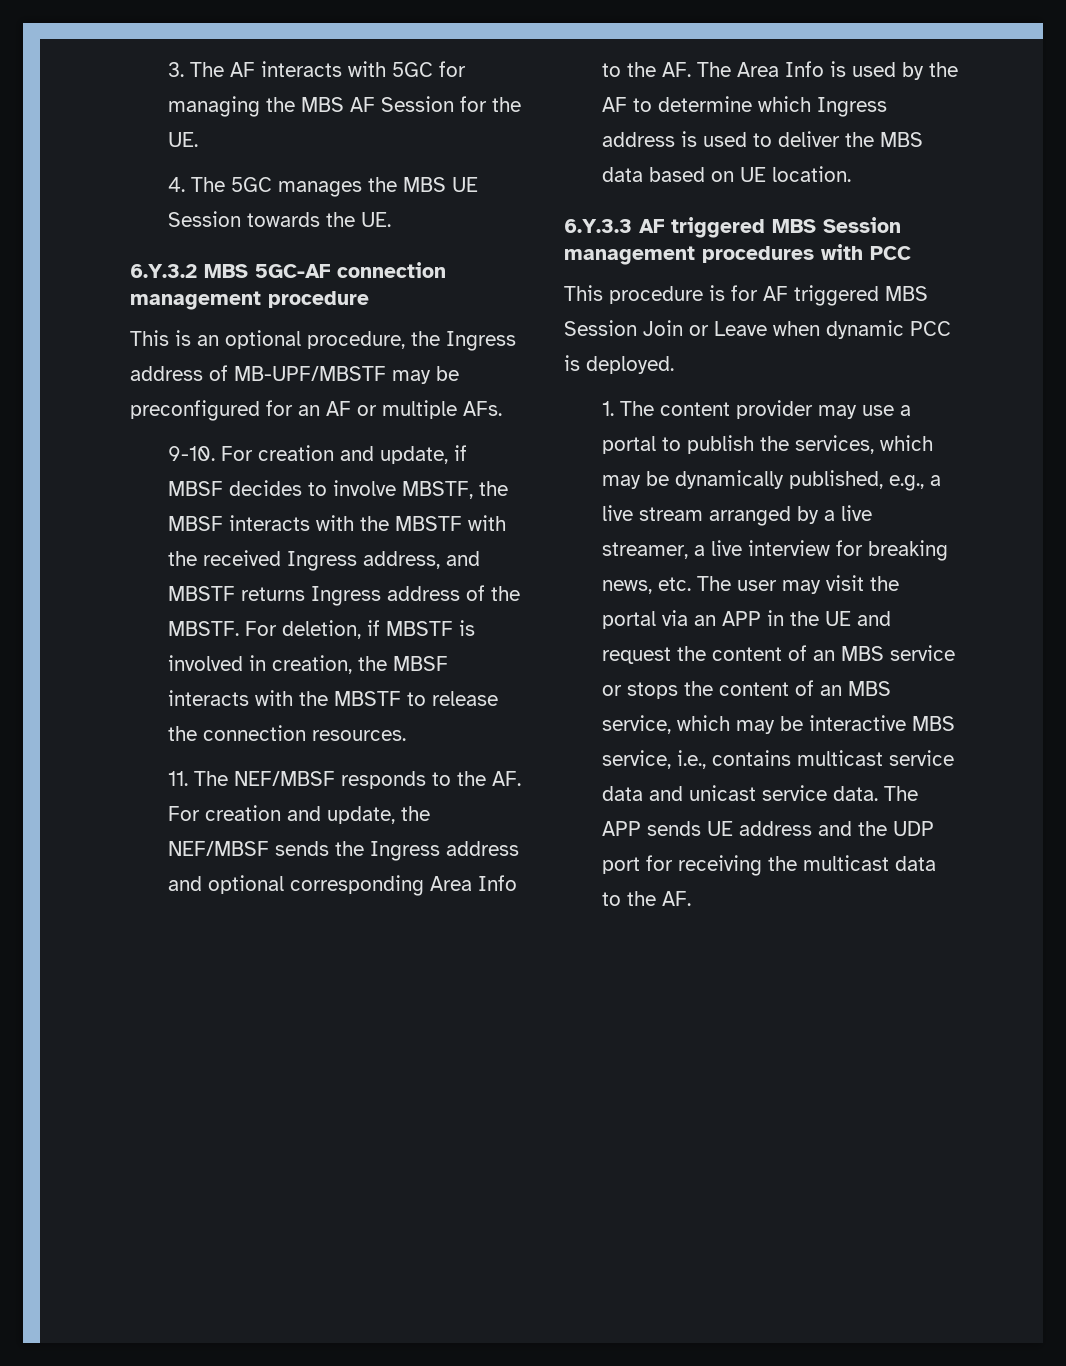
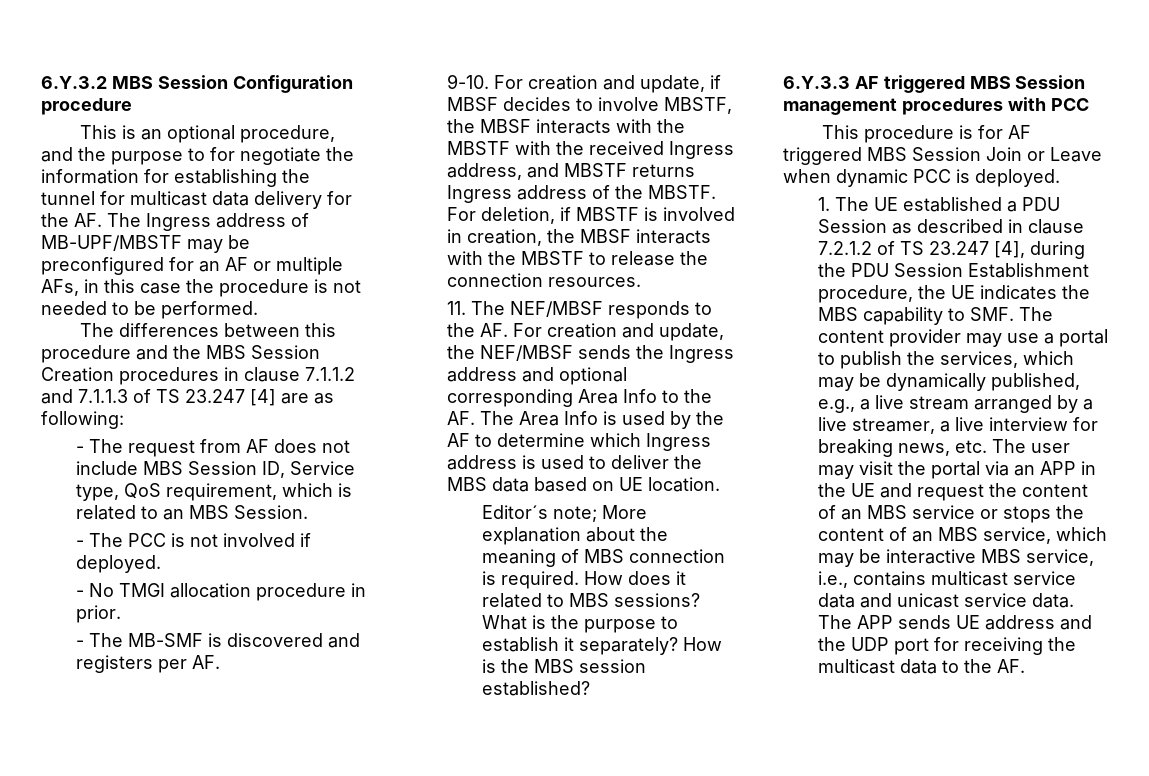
[168,61,467,77] [168,96,522,117] [168,132,199,147] [168,177,479,197] [168,211,392,227] [130,262,446,278] [130,291,261,310] 3. The AF interacts with 5GC for managing the MBS AF Session for the UE. // 4. The 5GC manages the MBS UE Session towards the UE. // 6.Y.3.2 MBS 5GC-AF connection management -> [41,75,353,93] 6.Y.3.2 MBS Session Configuration
[411,331,440,346] the -> [41,147,354,165] [41,169,310,187] [41,191,352,209] [41,213,141,227] and the purpose to for negotiate the information for establishing the tunnel for multicast data delivery for the AF. The
[463,401,502,416] AFs. -> [41,279,361,297] [41,301,258,319] [80,323,337,337] [41,345,320,363] [41,367,355,385] [41,389,334,406] [41,411,124,429] [75,439,350,457] [75,461,355,478] [75,483,352,501] [75,505,308,520] [75,533,311,547] [75,555,161,573] [75,583,366,601] [75,605,121,623] [75,633,360,648] [75,655,220,673] AFs, in this case the procedure is not needed to be performed. // The differences between this procedure and the MBS Session Creation procedures in clause 7.1.1.2 and 7.1.1.3 of TS 23.247 [4] are as following: // - The request from AF does not include MBS Session ID, Service type, QoS requirement, which is related to an MBS Session. // - The PCC is not involved if deployed. // - No TMGI allocation procedure in prior. // - The MB-SMF is discovered and registers per AF.
(852, 174) none -> [481,505,647,522] [481,527,668,545] [481,549,725,567] [481,571,686,589] [481,593,700,608] [481,615,678,633] [481,637,722,655] [481,659,646,673] [481,681,590,696] // Editor´s note; More explanation about the meaning of MBS connection is required. How does it related to MBS sessions? What is the purpose to establish it separately? How is the MBS session established?
(655, 408) none -> [873,197,1060,212] [817,219,1084,234] [817,241,1085,259] [817,263,1089,278] [817,285,1090,303] [817,307,1053,325] UE established a PDU Session as described in clause 7.2.1.2 of TS 23.247 [4], during the PDU Session Establishment procedure, the UE indicates the MBS capability to SMF. The

